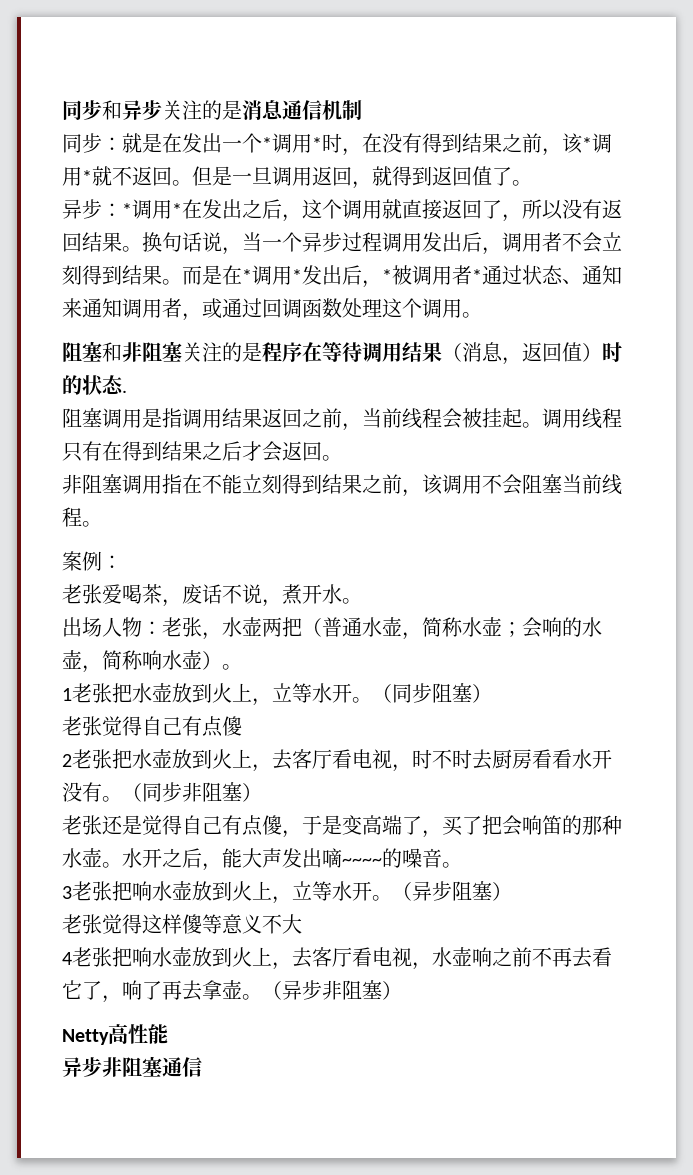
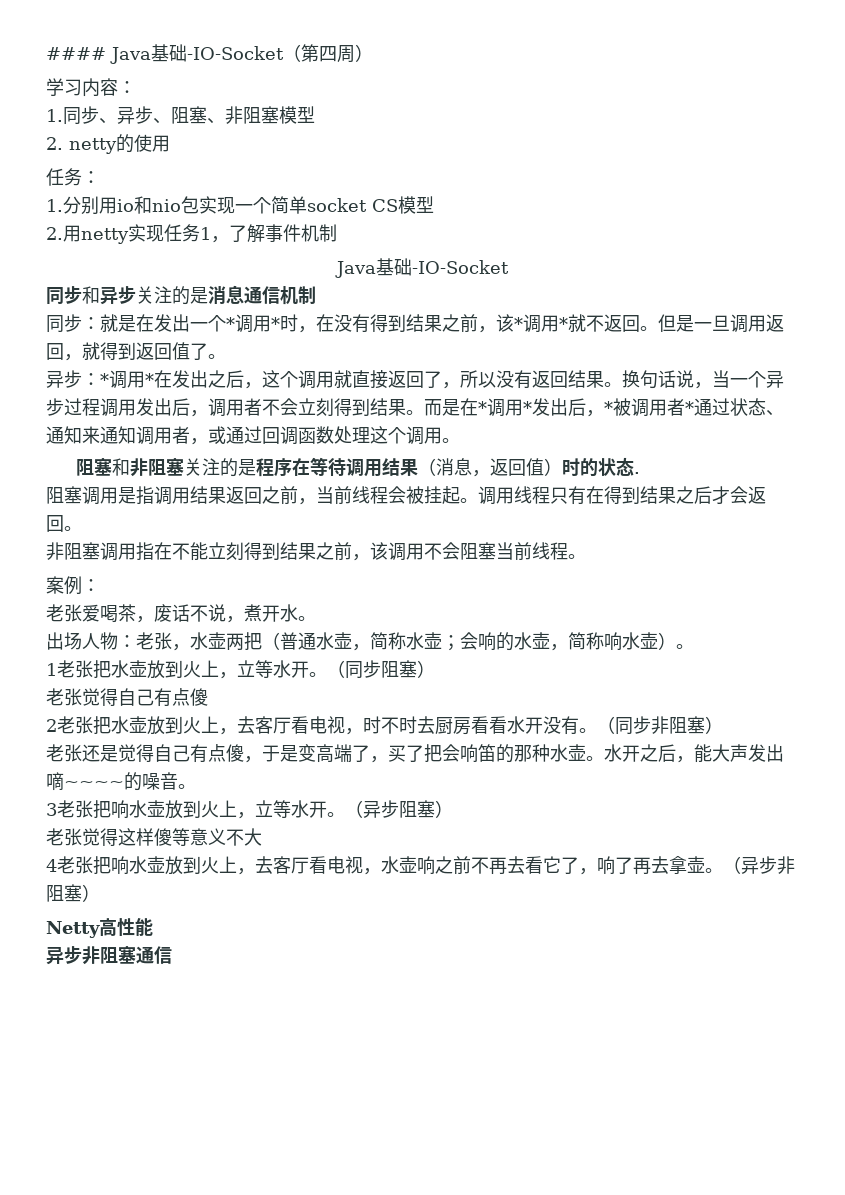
(62, 110) none -> [46,44,373,64] [46,78,136,97] [46,106,315,125] [46,134,170,154] [46,168,100,186] [46,196,434,215] [46,224,337,244] [335,258,509,278] #### Java基础-IO-Socket（第四周） // 学习内容： // 1.同步、异步、阻塞、非阻塞模型 // 2. netty的使用 // 任务： // 1.分别用io和nio包实现一个简单socket CS模型 // 2.用netty实现任务1，了解事件机制 // Java基础-IO-Socket //

